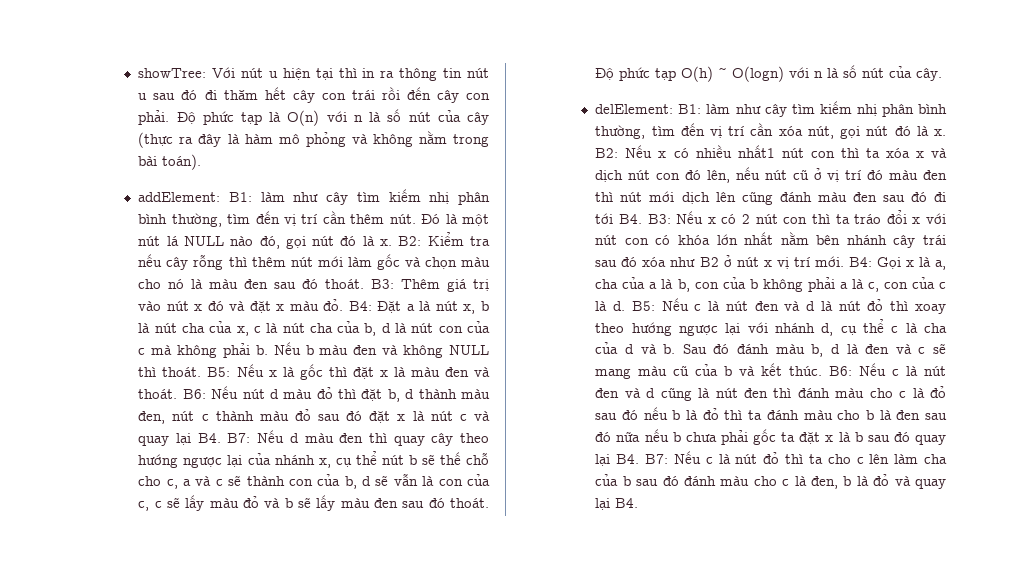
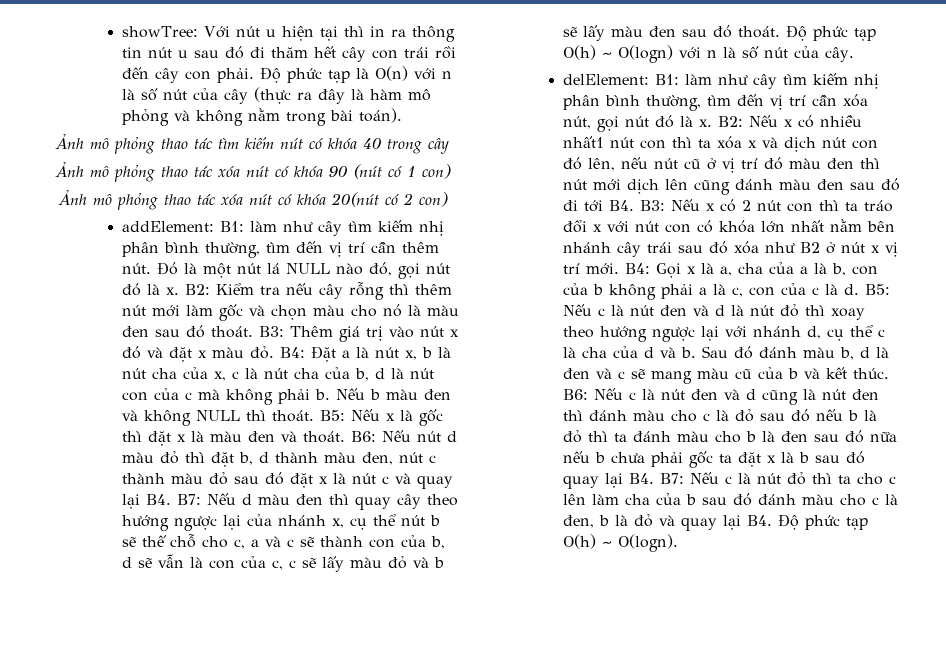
(202, 162) none -> [55,134,449,154] [54,162,451,182] [57,190,448,210] // Ảnh mô phỏng thao tác tìm kiếm nút có khóa 40 trong cây // Ảnh mô phỏng thao tác xóa nút có khóa 90 (nút có 1 con) // Ảnh mô phỏng thao tác xóa nút có khóa 20(nút có 2 con)
(639, 503) none -> [778,514,869,530] [563,534,679,552] Độ phức tạp O(h) ~ O(logn).

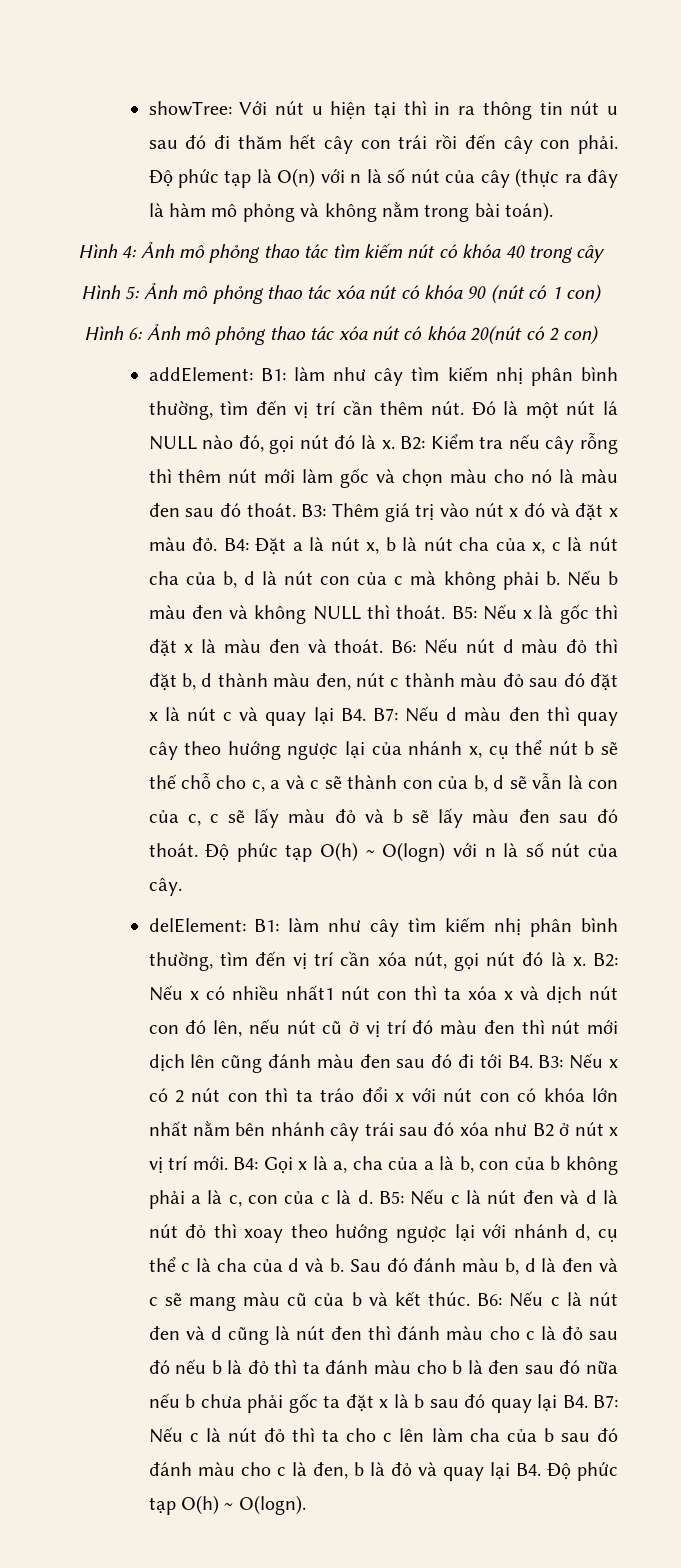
(403, 115) none -> [77,244,137,258] Hình 4:
(449, 146) none -> [81,285,140,300] Hình 5:
(451, 171) none -> [83,326,143,340] Hình 6:

